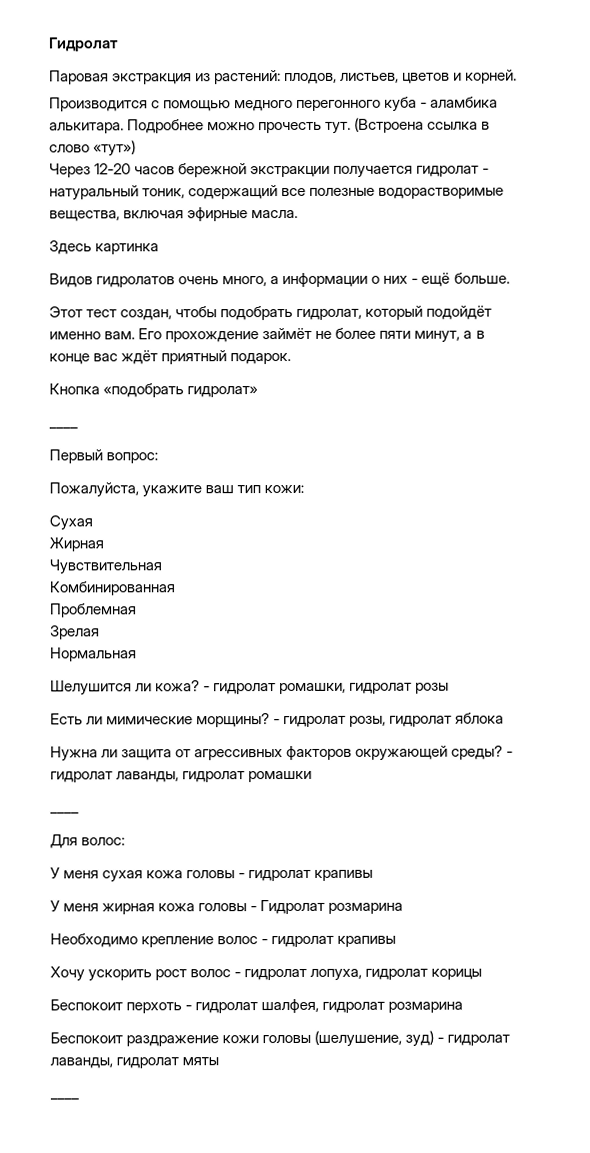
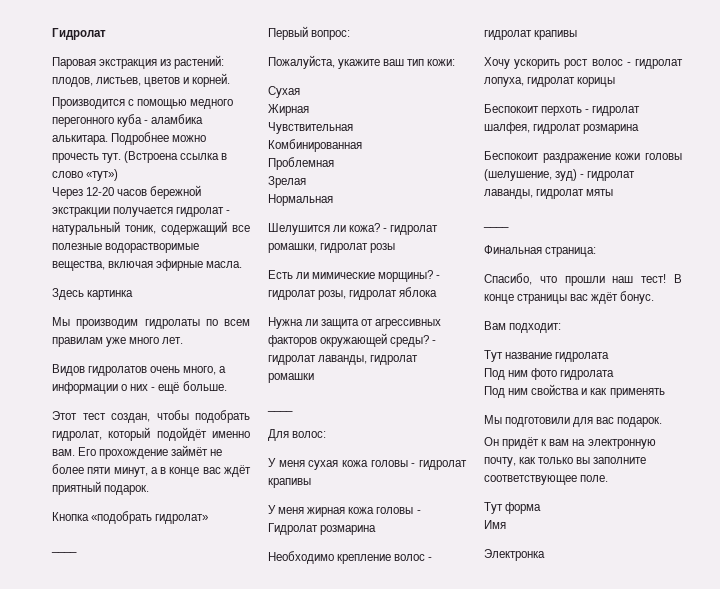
(160, 249) none -> [52,317,250,329] [52,337,184,347] // Мы производим гидролаты по всем правилам уже много лет.
(79, 1099) none -> [484,245,597,257] [484,273,682,286] [484,291,655,304] [484,321,562,333] [484,350,610,362] [484,368,615,380] [484,384,665,398] [484,415,663,427] [484,437,656,449] [484,457,647,467] [484,475,609,485] [484,502,542,514] [484,520,506,529] [484,549,545,561] // Финальная страница: // Спасибо, что прошли наш тест! В конце страницы вас ждёт бонус. // Вам подходит: // Тут название гидролата // Под ним фото гидролата // Под ним свойства и как применять // Мы подготовили для вас подарок. // Он придёт к вам на электронную почту, как только вы заполните соответствующее поле. // Тут форма // Имя // Электронка

